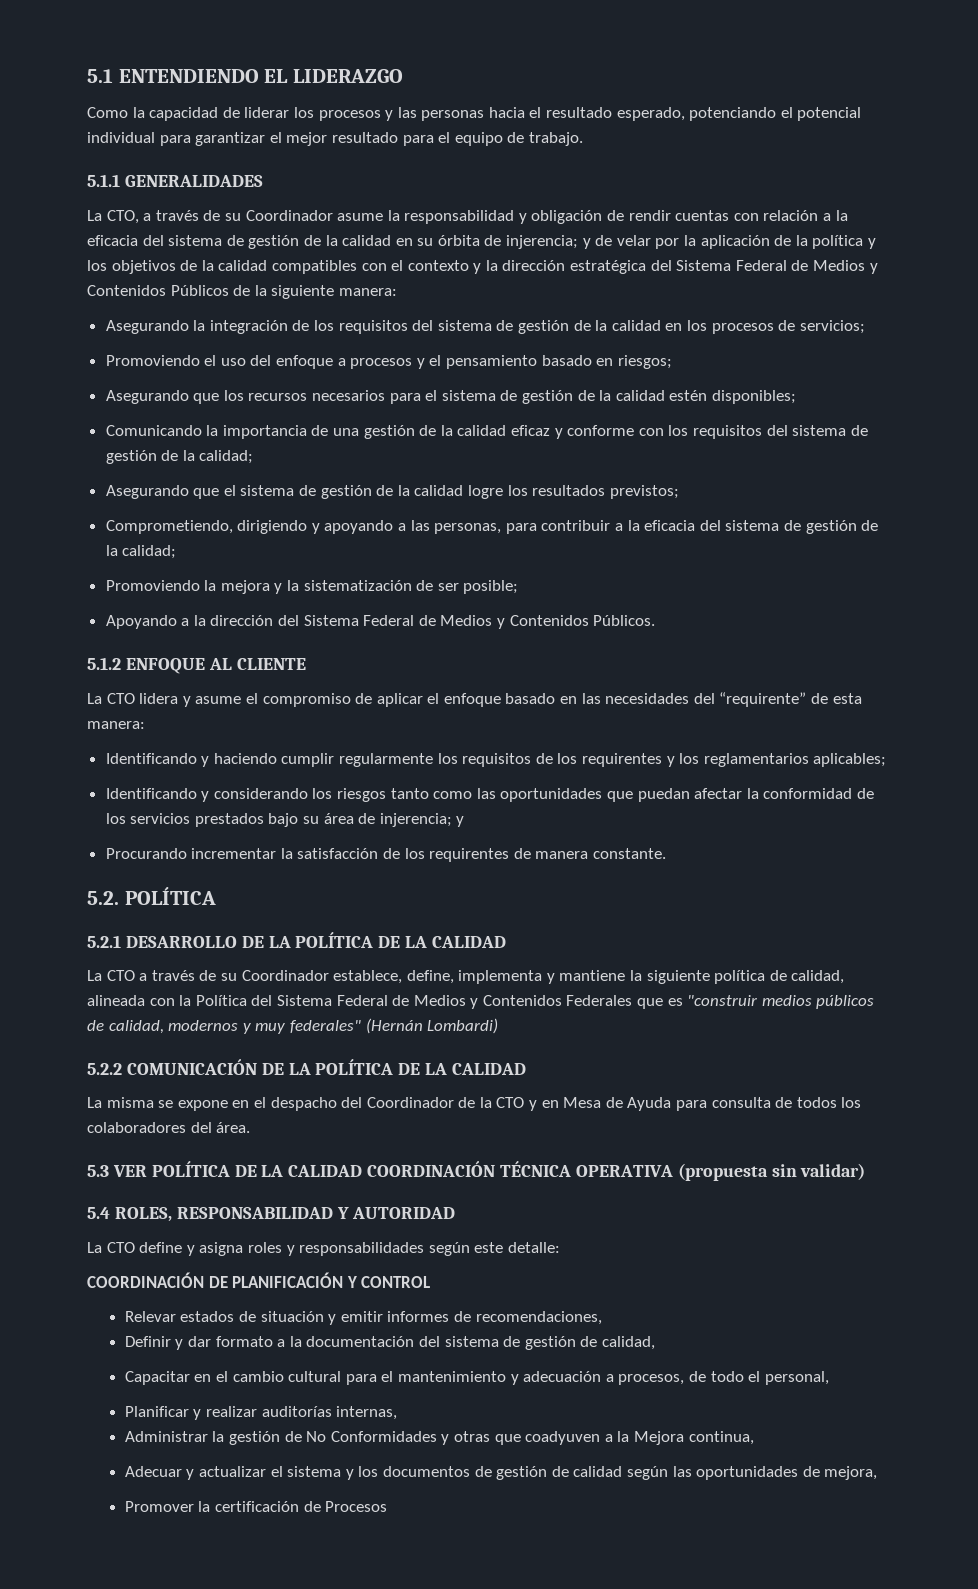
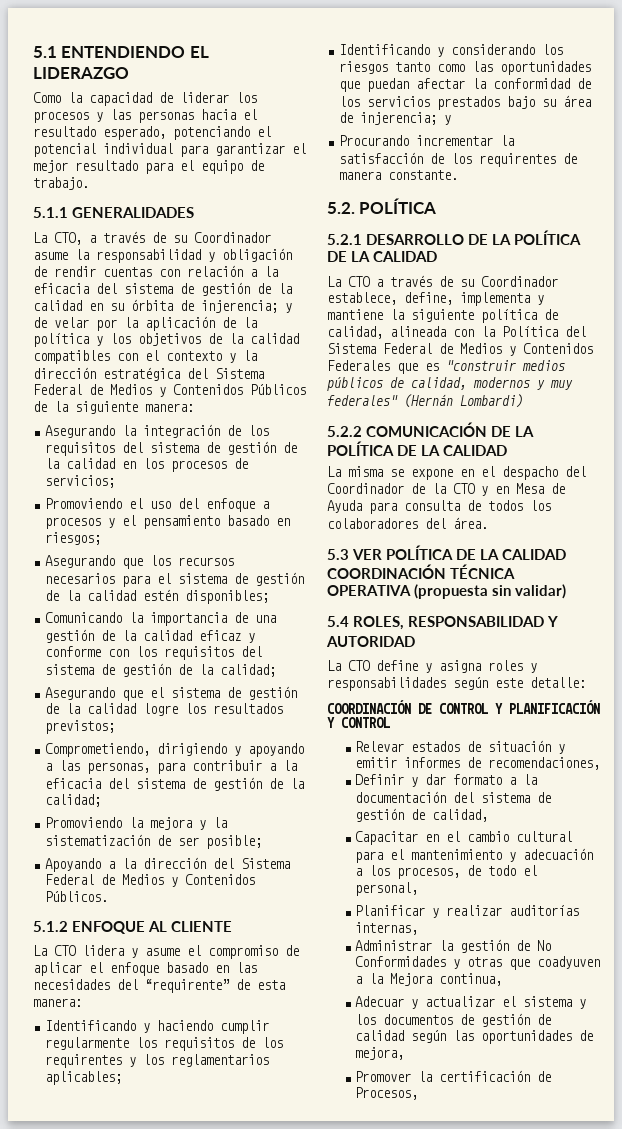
(228, 1282) none -> [439,703,503,714] CONTROL Y
(614, 1378) none -> [369,865,391,876] los
[325,1501,388,1512] Procesos -> [355,1087,419,1100] Procesos,

